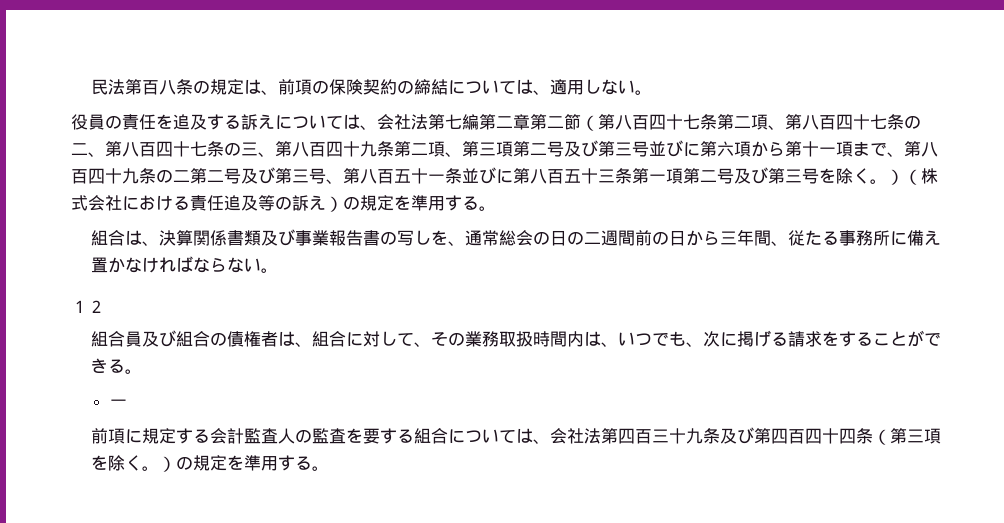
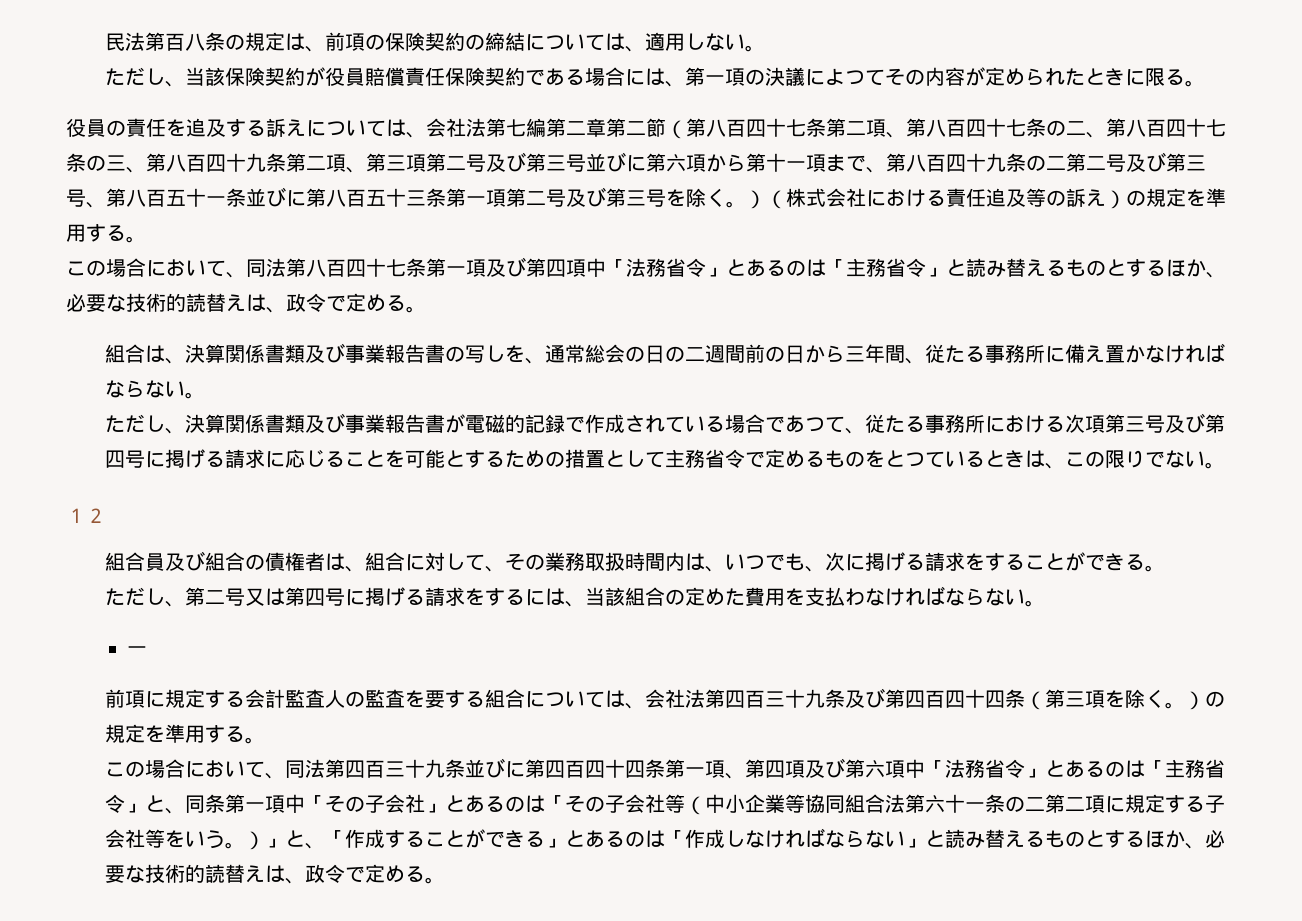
(653, 92) none -> [104,67,1205,87] // ただし、当該保険契約が役員賠償責任保険契約である場合には、第一項の決議によつてその内容が定められたときに限る。
(496, 208) none -> [66,257,1226,278] [66,293,426,313] // この場合において、同法第八百四十七条第一項及び第四項中「法務省令」とあるのは「主務省令」と読み替えるものとするほか、必要な技術的読替えは、政令で定める。
(279, 270) none -> [104,413,1225,434] [104,449,1225,469] // ただし、決算関係書類及び事業報告書が電磁的記録で作成されている場合であつて、従たる事務所における次項第三号及び第四号に掲げる請求に応じることを可能とするための措置として主務省令で定めるものをとつているときは、この限りでない。
(143, 371) none -> [104,586,1045,607] // ただし、第二号又は第四号に掲げる請求をするには、当該組合の定めた費用を支払わなければならない。
(330, 468) none -> [104,758,1225,779] [104,794,1225,815] [104,828,1225,850] [104,864,445,884] // この場合において、同法第四百三十九条並びに第四百四十四条第一項、第四項及び第六項中「法務省令」とあるのは「主務省令」と、同条第一項中「その子会社」とあるのは「その子会社等（中小企業等協同組合法第六十一条の二第二項に規定する子会社等をいう。）」と、「作成することができる」とあるのは「作成しなければならない」と読み替えるものとするほか、必要な技術的読替えは、政令で定める。

